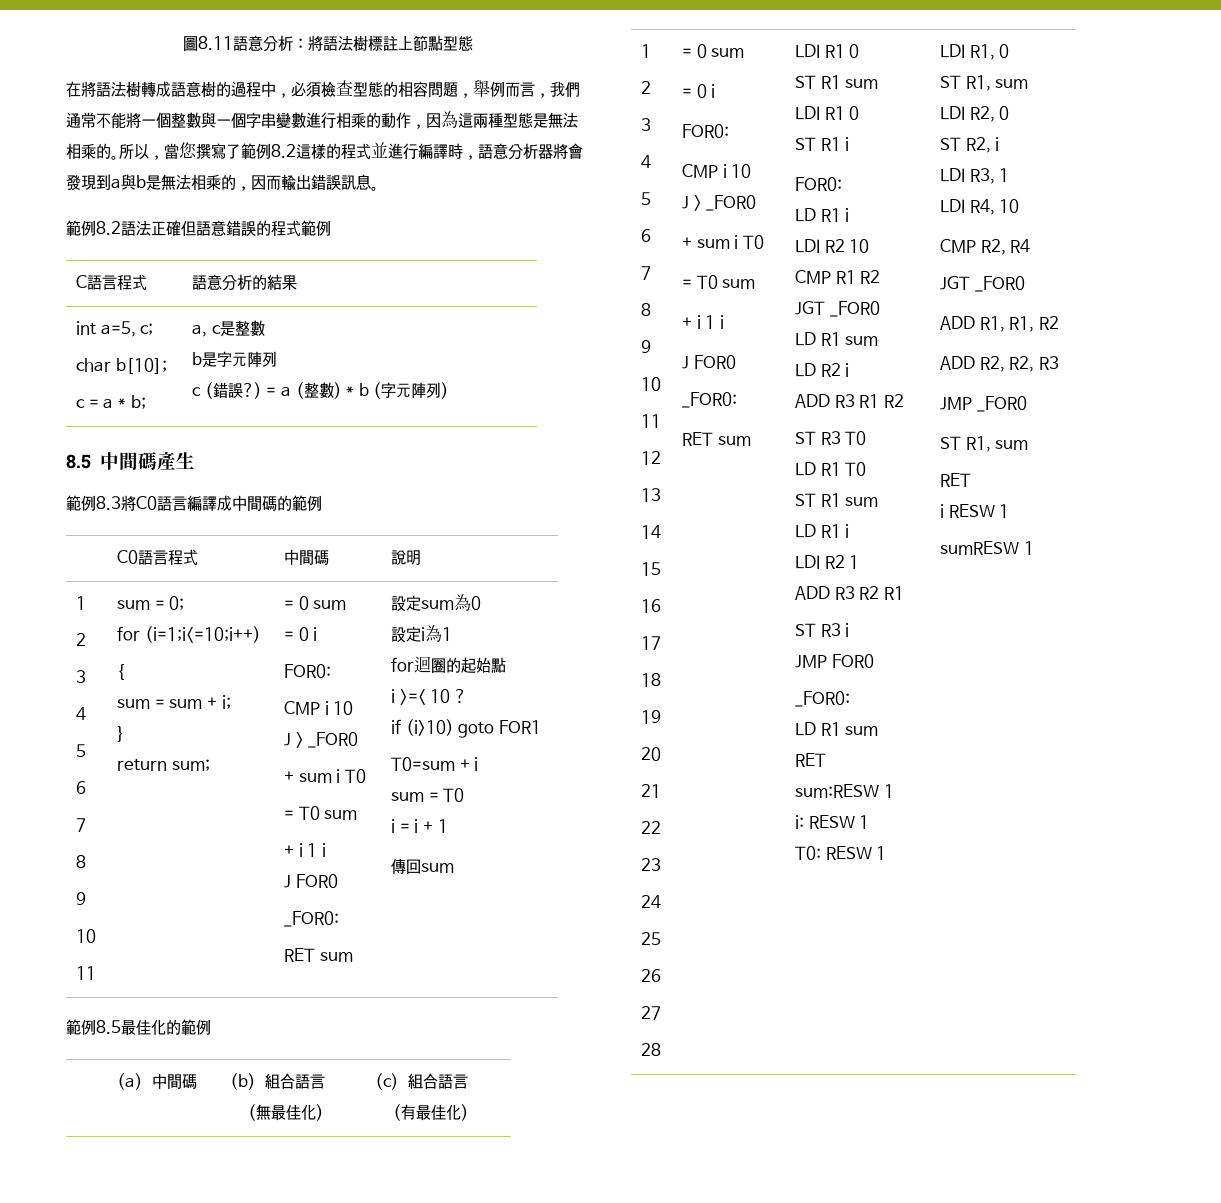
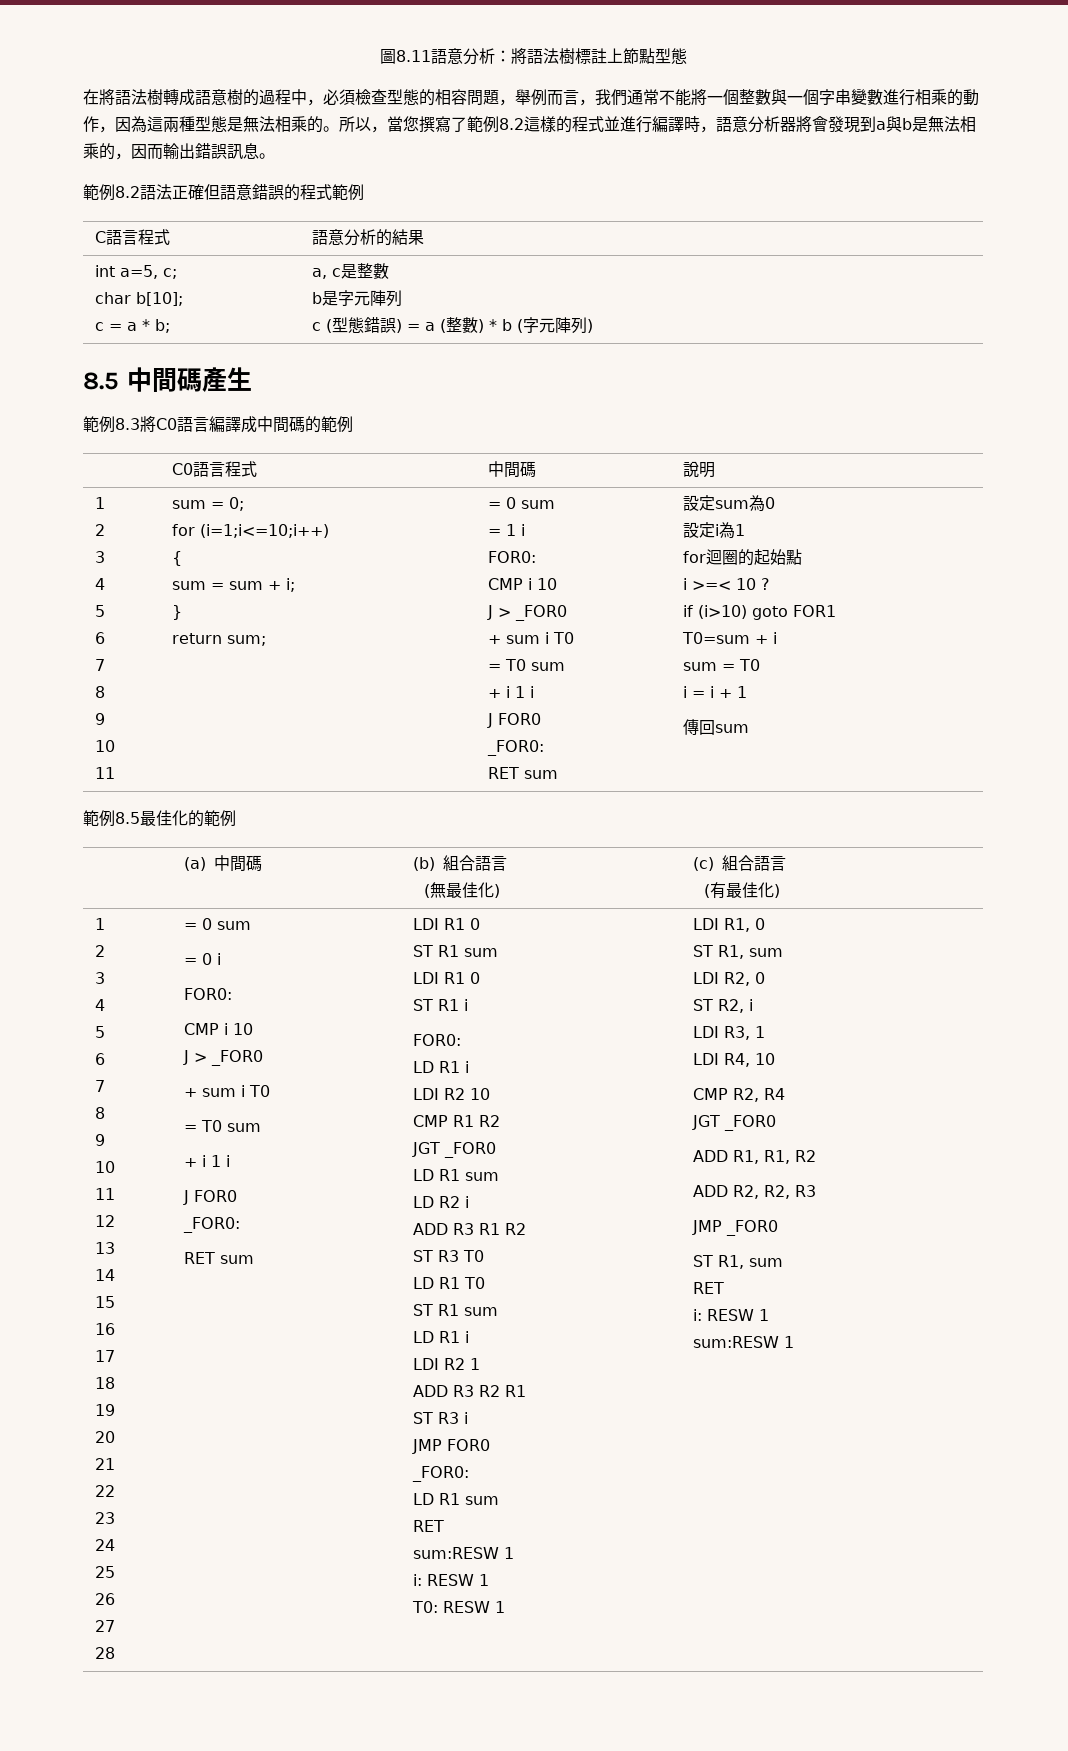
[212,382,262,399] 錯誤?) -> [331,317,402,333] 型態錯誤)
[298,627,309,641] 0 -> [505,524,516,536] 1
[940,504,1010,518] [940,541,1020,555] i RESW 1 // sumRESW -> [692,1309,769,1321] [692,1336,779,1348] i: RESW 1 // sum:RESW

